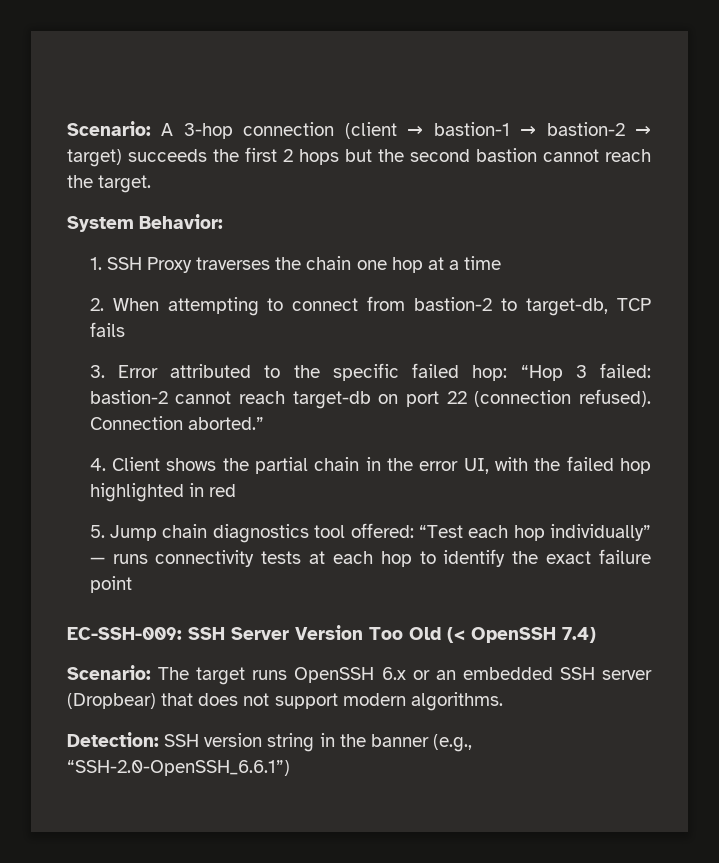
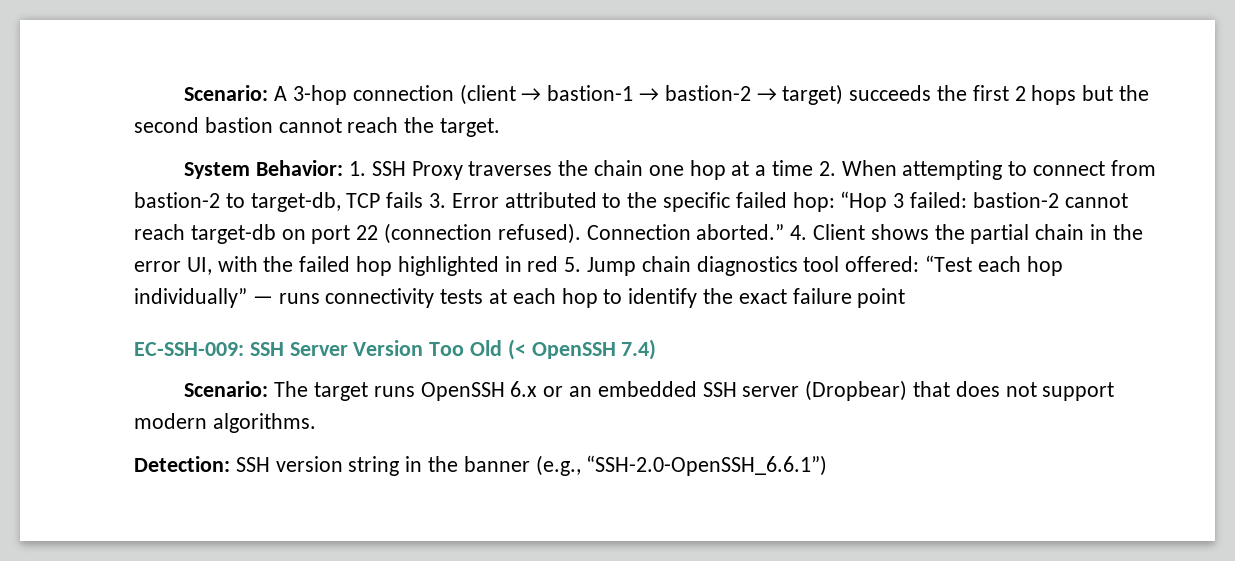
(224, 221) // -> (344, 168) none
(502, 263) // -> (814, 168) none
(125, 329) // -> (424, 200) none
(264, 423) // -> (785, 232) none
(236, 490) // -> (559, 264) none

